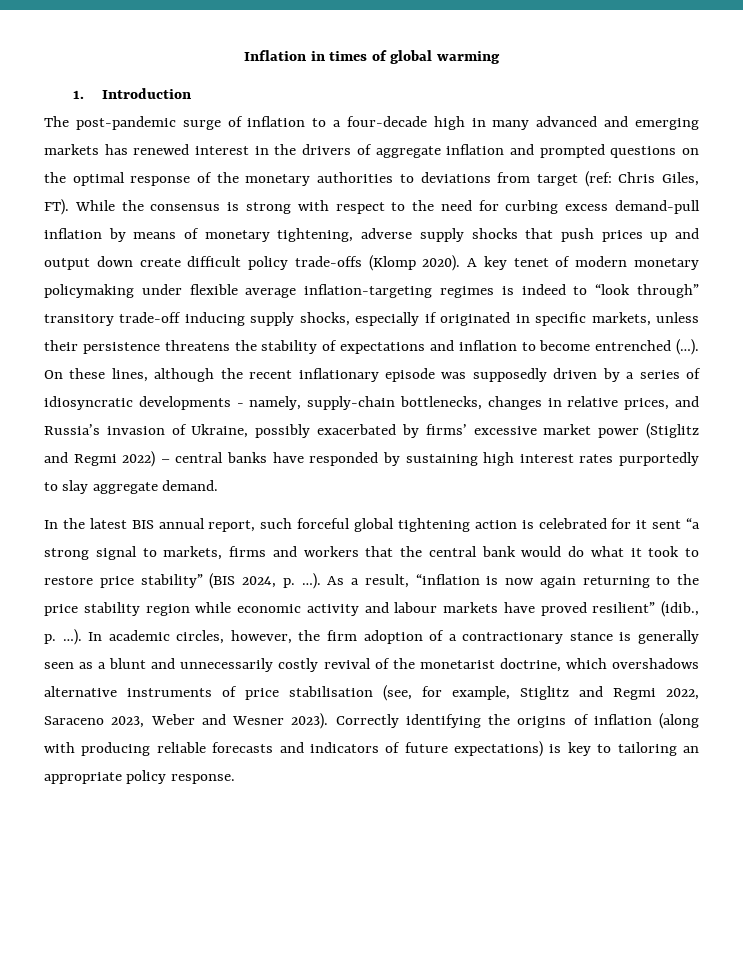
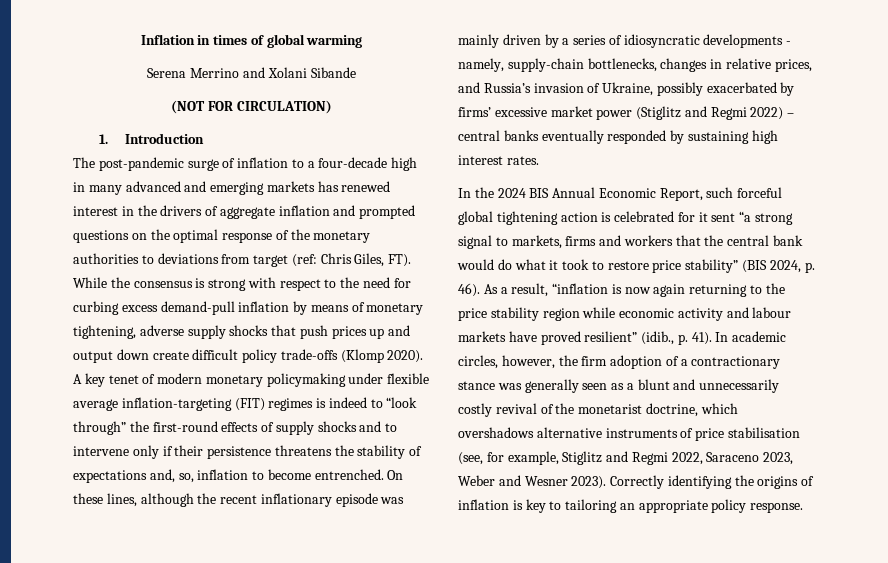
(500, 57) none -> [147,67,356,78] [171,100,332,114] // Serena Merrino and Xolani Sibande // (NOT FOR CIRCULATION)
(433, 291) none -> [234,398,265,411] (FIT)
[44,312,699,326] transitory trade-off inducing supply shocks, especially if originated in specific markets, unless -> [129,421,398,435] [73,445,173,459] the first-round effects of supply shocks and to intervene only if
[429,340,454,351] and -> [149,469,194,483] and, so,
[595,339,699,355] entrenched (…). -> [314,469,384,480] entrenched.
[472,368,547,382] supposedly -> [458,34,499,48] mainly
[272,452,304,463] have -> [541,130,604,144] eventually
[579,452,700,466] [44,480,219,494] [44,518,256,532] rates purportedly to slay aggregate demand. // In the latest BIS annual report, -> [506,156,539,165] [458,187,703,201] rates. // In the 2024 BIS Annual Economic Report,
[301,573,321,589] …). -> [458,283,480,297] 46).
[62,629,82,645] …). -> [691,332,712,345] 41).
[619,632,632,641] is -> [497,383,522,390] was
[659,713,699,729] [44,741,544,757] (along with producing reliable forecasts and indicators of future expectations) -> (509, 504) none

